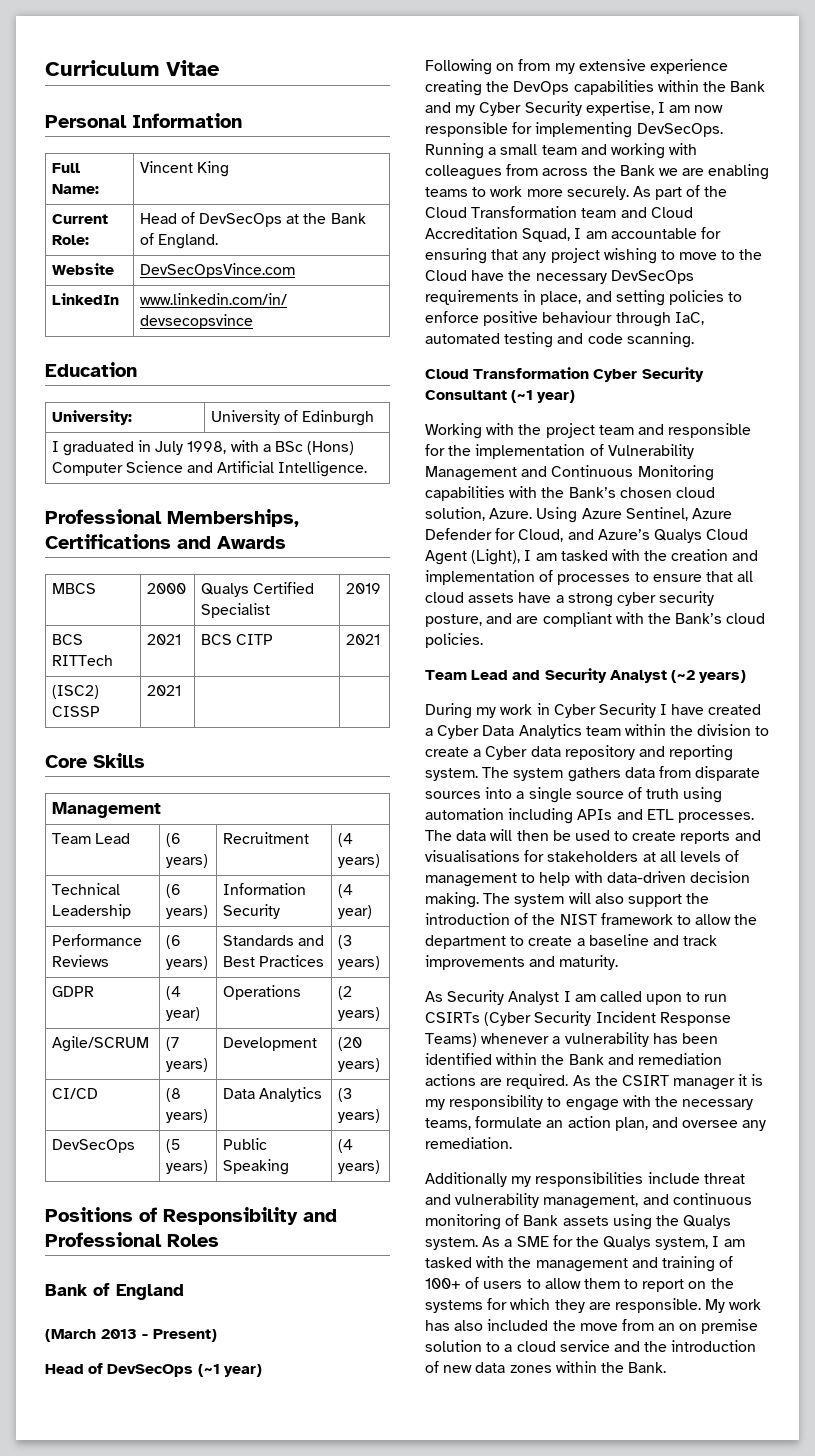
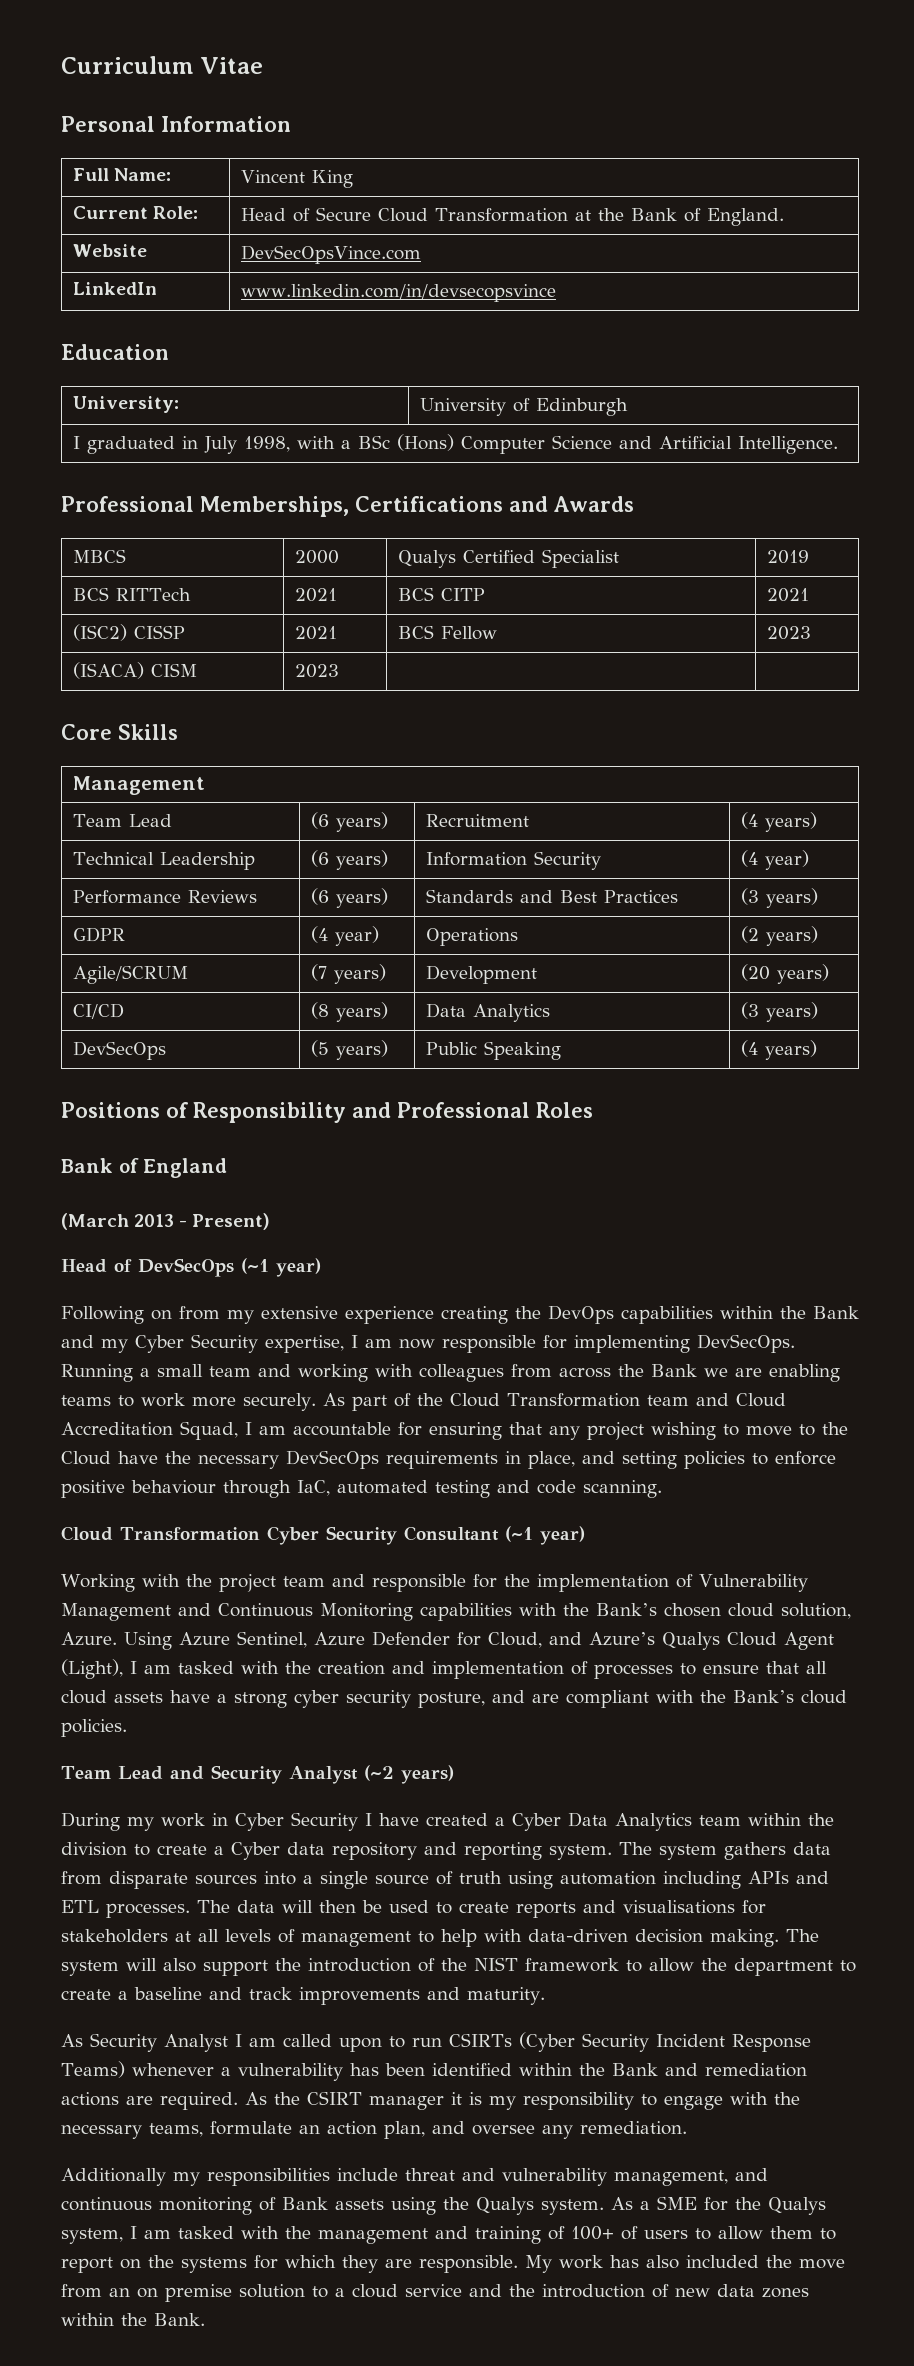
[199,213,283,227] DevSecOps -> [315,207,568,222] Secure Cloud Transformation
(181, 690) none -> [397,625,497,640] [766,626,811,640] [72,662,197,679] [294,664,339,678] | BCS Fellow | 2023 // (ISACA) CISM | 2023

